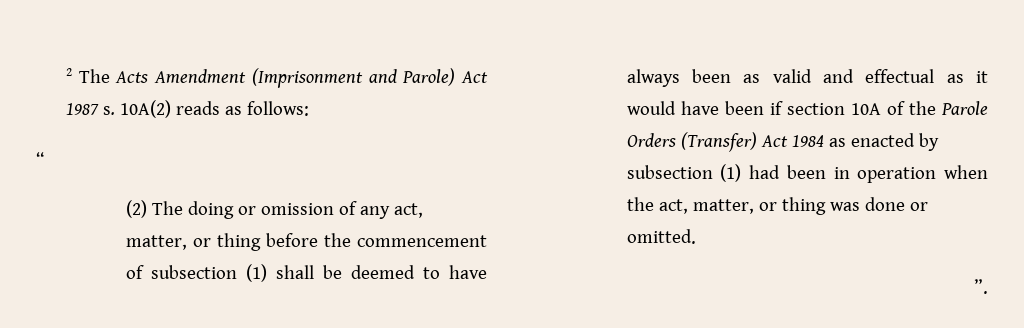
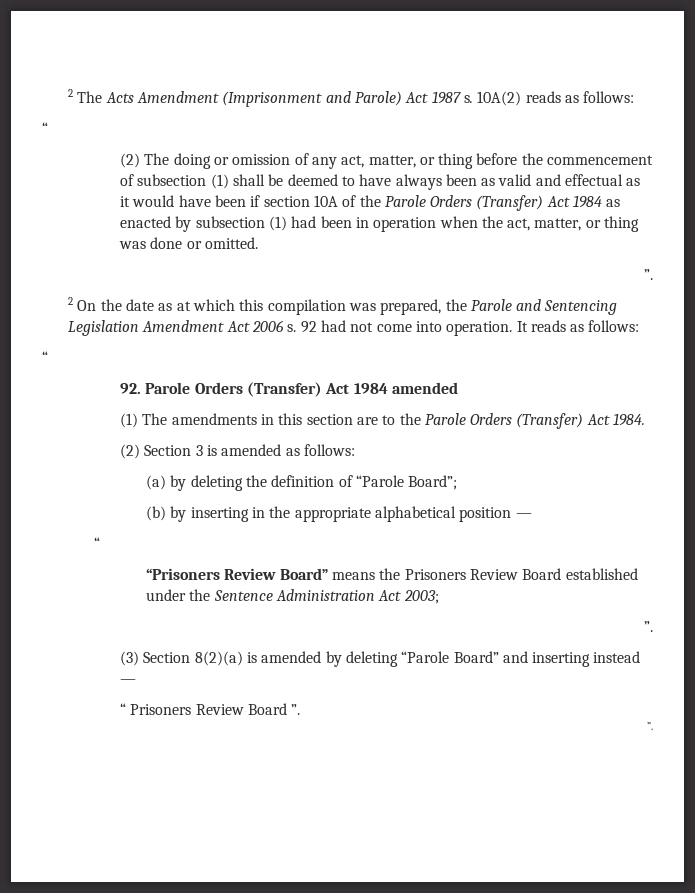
(988, 286) none -> [67,297,618,315] [67,320,640,336] [42,351,48,363] [119,382,458,397] [119,413,646,429] [119,444,355,459] [145,475,458,491] [145,506,532,522] [93,537,100,549] [145,568,638,580] [145,589,439,604] [644,621,653,632] [119,651,641,667] [119,679,136,684] [119,703,301,715] [647,722,653,730] // 2 On the date as at which this compilation was prepared, the Parole and Sentencing Legislation Amendment Act 2006 s. 92 had not come into operation. It reads as follows: // “ // 92. Parole Orders (Transfer) Act 1984 amended // (1) The amendments in this section are to the Parole Orders (Transfer) Act 1984. // (2) Section 3 is amended as follows: // (a) by deleting the definition of “Parole Board”; // (b) by inserting in the appropriate alphabetical position — // “ // “Prisoners Review Board” means the Prisoners Review Board established under the Sentence Administration Act 2003; // ”. // (3) Section 8(2)(a) is amended by deleting “Parole Board” and inserting instead — // “ Prisoners Review Board ”. // ”.

